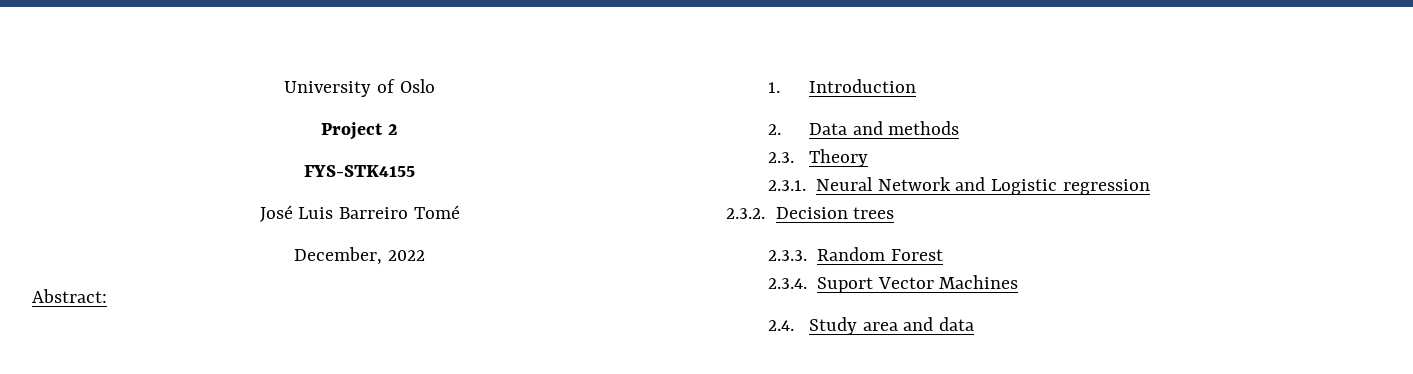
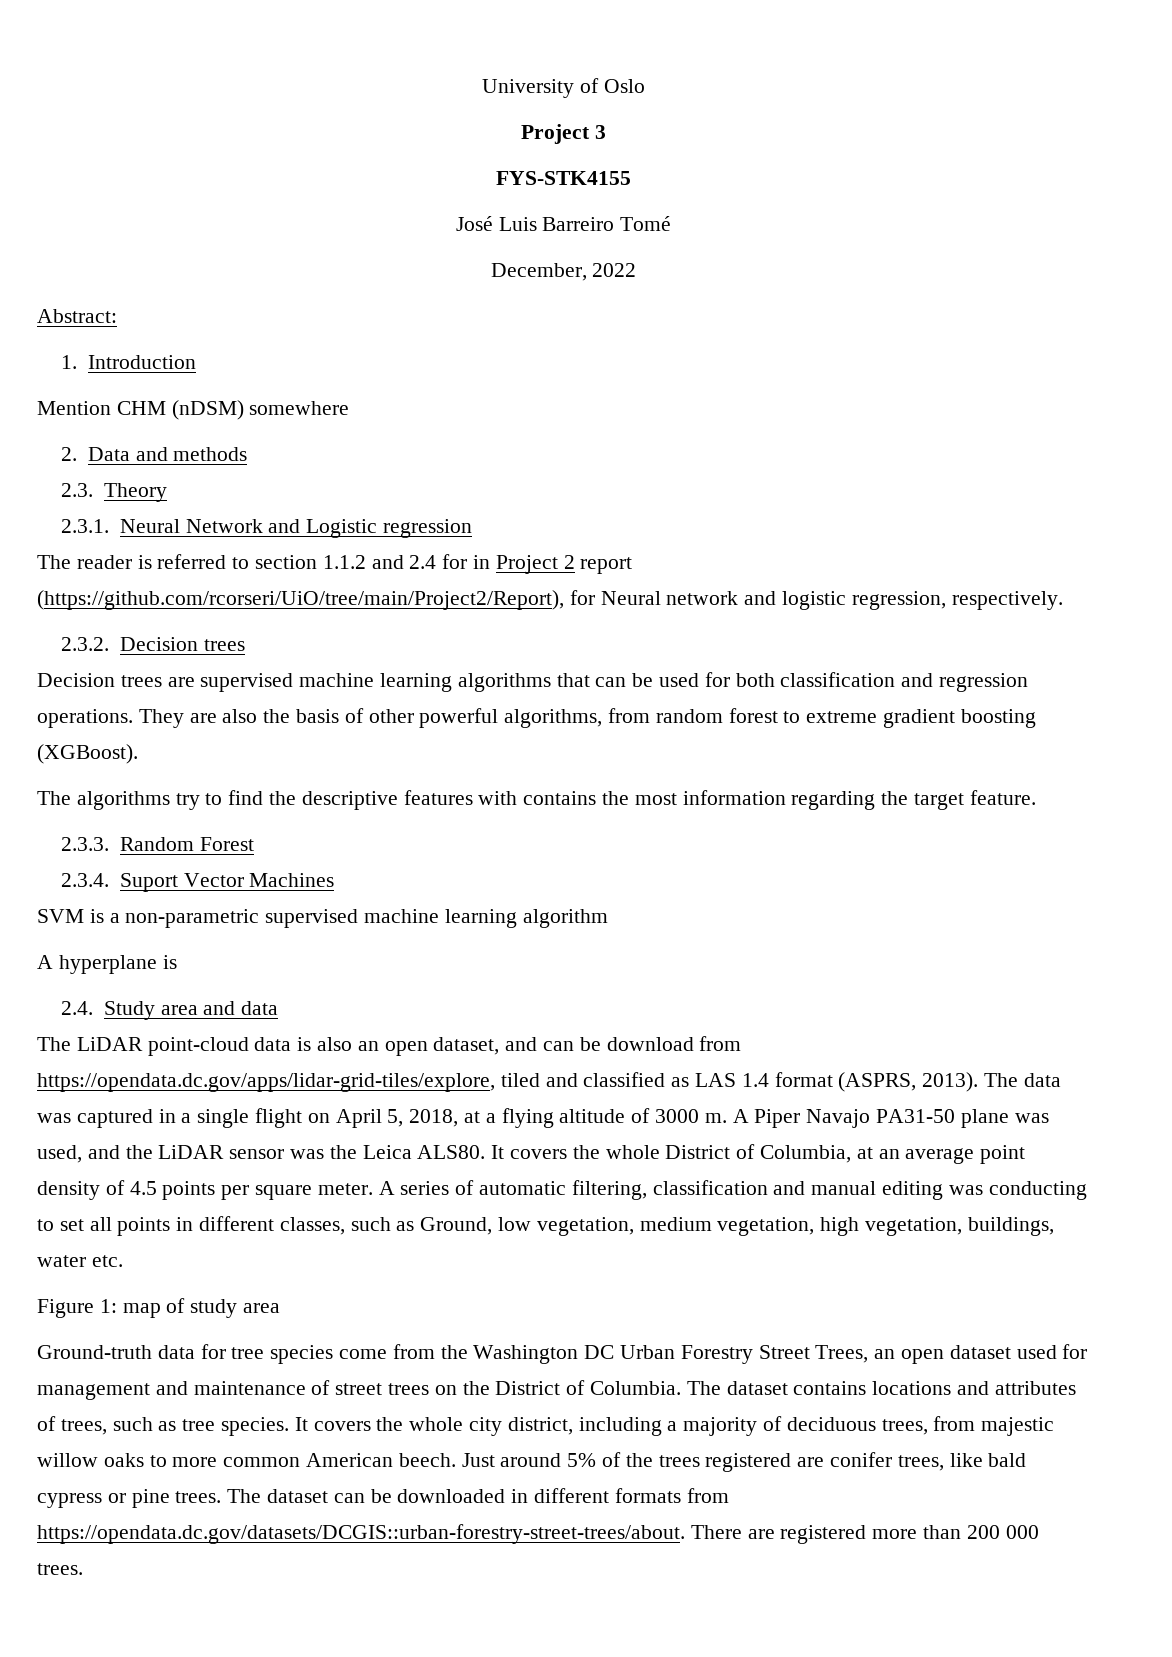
[387,124,398,135] 2 -> [594,125,606,139] 3
(917, 86) none -> [37,400,350,420] // Mention CHM (nDSM) somewhere
[726,207,895,219] 2.3.2. Decision trees -> [37,554,633,574] [37,590,1063,610] [61,637,245,651] [37,672,1029,692] [37,708,1036,728] [37,744,138,764] [37,790,1036,810] The reader is referred to section 1.1.2 and 2.4 for in Project 2 report (https://github.com/rcorseri/UiO/tree/main/Project2/Report), for Neural network and logistic regression, respectively. // 2.3.2. Decision trees // Decision trees are supervised machine learning algorithms that can be used for both classification and regression operations. They are also the basis of other powerful algorithms, from random forest to extreme gradient boosting (XGBoost). // The algorithms try to find the descriptive features with contains the most information regarding the target feature.
(1019, 282) none -> [37,909,608,928] [37,955,177,974] // SVM is a non-parametric supervised machine learning algorithm // A hyperplane is
(975, 324) none -> [37,1036,742,1056] [37,1072,1061,1092] [37,1108,1049,1128] [37,1144,1026,1164] [37,1180,1087,1200] [37,1216,1054,1236] [37,1255,123,1267] [37,1298,281,1318] [37,1344,1088,1364] [37,1380,1076,1400] [37,1416,1055,1436] [37,1452,1027,1472] [37,1488,729,1508] [37,1524,1039,1544] [37,1563,83,1575] // The LiDAR point-cloud data is also an open dataset, and can be download from https://opendata.dc.gov/apps/lidar-grid-tiles/explore, tiled and classified as LAS 1.4 format (ASPRS, 2013). The data was captured in a single flight on April 5, 2018, at a flying altitude of 3000 m. A Piper Navajo PA31-50 plane was used, and the LiDAR sensor was the Leica ALS80. It covers the whole District of Columbia, at an average point density of 4.5 points per square meter. A series of automatic filtering, classification and manual editing was conducting to set all points in different classes, such as Ground, low vegetation, medium vegetation, high vegetation, buildings, water etc. // Figure 1: map of study area // Ground-truth data for tree species come from the Washington DC Urban Forestry Street Trees, an open dataset used for management and maintenance of street trees on the District of Columbia. The dataset contains locations and attributes of trees, such as tree species. It covers the whole city district, including a majority of deciduous trees, from majestic willow oaks to more common American beech. Just around 5% of the trees registered are conifer trees, like bald cypress or pine trees. The dataset can be downloaded in different formats from https://opendata.dc.gov/datasets/DCGIS::urban-forestry-street-trees/about. There are registered more than 200 000 trees.

